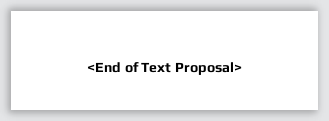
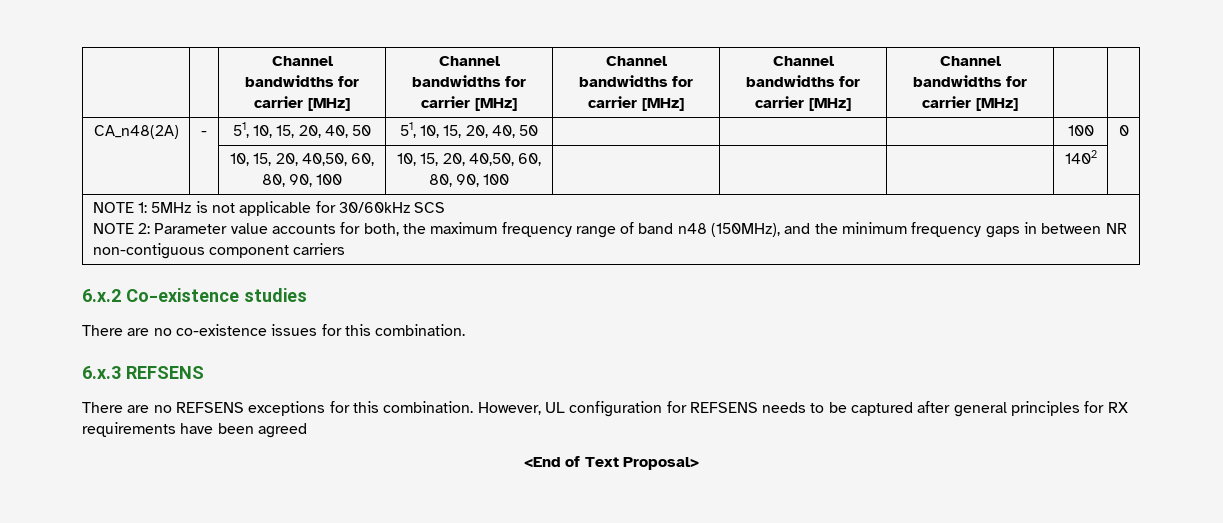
(86, 67) none -> [271,56,333,66] [244,75,360,87] [254,96,350,111] [438,56,500,66] [411,75,527,87] [421,96,517,111] [605,56,667,66] [578,75,694,87] [588,96,684,111] [772,56,834,66] [745,75,861,87] [755,96,851,111] [939,56,1001,66] [912,75,1028,87] [922,96,1018,111] [93,125,179,139] [201,131,207,136] [232,122,372,138] [399,122,539,138] [1067,125,1094,136] [1118,125,1129,136] [229,153,375,166] [261,174,343,187] [396,153,542,166] [428,174,510,187] [1064,150,1097,164] [92,201,446,216] [92,222,1127,238] [92,243,346,259] [82,288,307,302] [82,324,466,336] [82,366,204,379] [82,401,1128,417] [82,422,307,438] | | Channel bandwidths for carrier [MHz] | Channel bandwidths for carrier [MHz] | Channel bandwidths for carrier [MHz] | Channel bandwidths for carrier [MHz] | Channel bandwidths for carrier [MHz] | | // CA_n48(2A) | - | 51, 10, 15, 20, 40, 50 | 51, 10, 15, 20, 40, 50 | | | | 100 | 0 // | | 10, 15, 20, 40,50, 60, 80, 90, 100 | 10, 15, 20, 40,50, 60, 80, 90, 100 | | | | 1402 | // NOTE 1: 5MHz is not applicable for 30/60kHz SCS // NOTE 2: Parameter value accounts for both, the maximum frequency range of band n48 (150MHz), and the minimum frequency gaps in between NR non-contiguous component carriers // 6.x.2 Co-existence studies // There are no co-existence issues for this combination. // 6.x.3 REFSENS // There are no REFSENS exceptions for this combination. However, UL configuration for REFSENS needs to be captured after general principles for RX requirements have been agreed //

